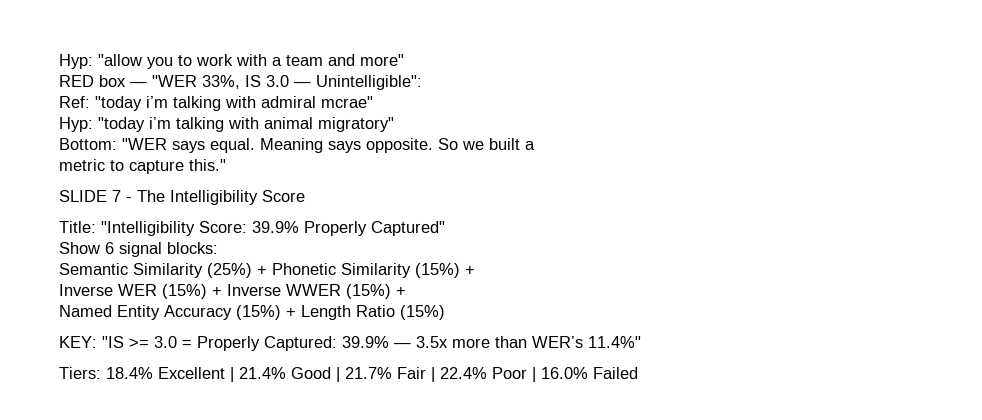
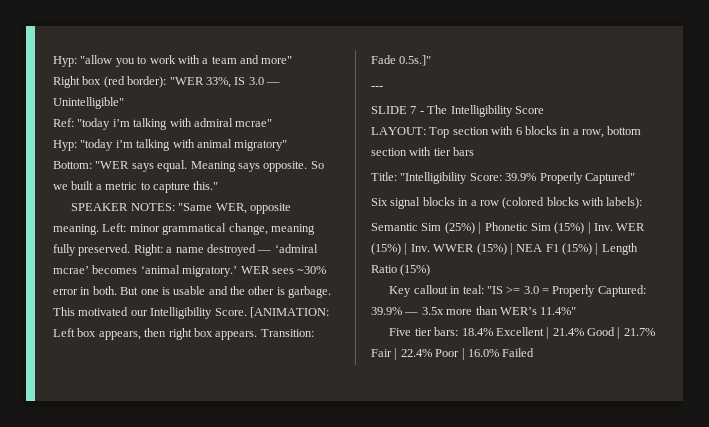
[59,75,147,87] RED box — -> [53,76,167,88] Right box (red border):
[316,75,422,90] Unintelligible": -> [53,97,124,109] Unintelligible"
(535, 145) // -> (102, 187) none
(226, 165) none -> [71,203,291,214] [53,223,315,235] [53,244,318,256] [53,265,327,277] [53,286,332,298] [53,307,329,319] [53,328,314,340] [371,55,432,66] [371,86,383,89] // SPEAKER NOTES: "Same WER, opposite meaning. Left: minor grammatical change, meaning fully preserved. Right: a name destroyed — ‘admiral mcrae’ becomes ‘animal migratory.’ WER sees ~30% error in both. But one is usable and the other is garbage. This motivated our Intelligibility Score. [ANIMATION: Left box appears, then right box appears. Transition: Fade 0.5s.]" // ---
(305, 196) none -> [371,126,642,138] [371,147,475,156] // LAYOUT: Top section with 6 blocks in a row, bottom section with tier bars
[59,242,218,257] [59,263,475,278] [59,284,406,299] [59,305,296,320] Show 6 signal blocks: // Semantic Similarity (25%) + Phonetic Similarity (15%) + // Inverse WER (15%) + Inverse WWER (15%) + // Named Entity Accuracy (15%) + -> [371,197,643,209] [371,222,646,234] [371,243,599,255] Six signal blocks in a row (colored blocks with labels): // Semantic Sim (25%) | Phonetic Sim (15%) | Inv. WER (15%) | Inv. WWER (15%) | NEA F1 (15%) |
[59,336,97,348] KEY: -> [389,285,484,297] Key callout in teal:
[59,367,101,379] Tiers: -> [389,327,459,336] Five tier bars:

